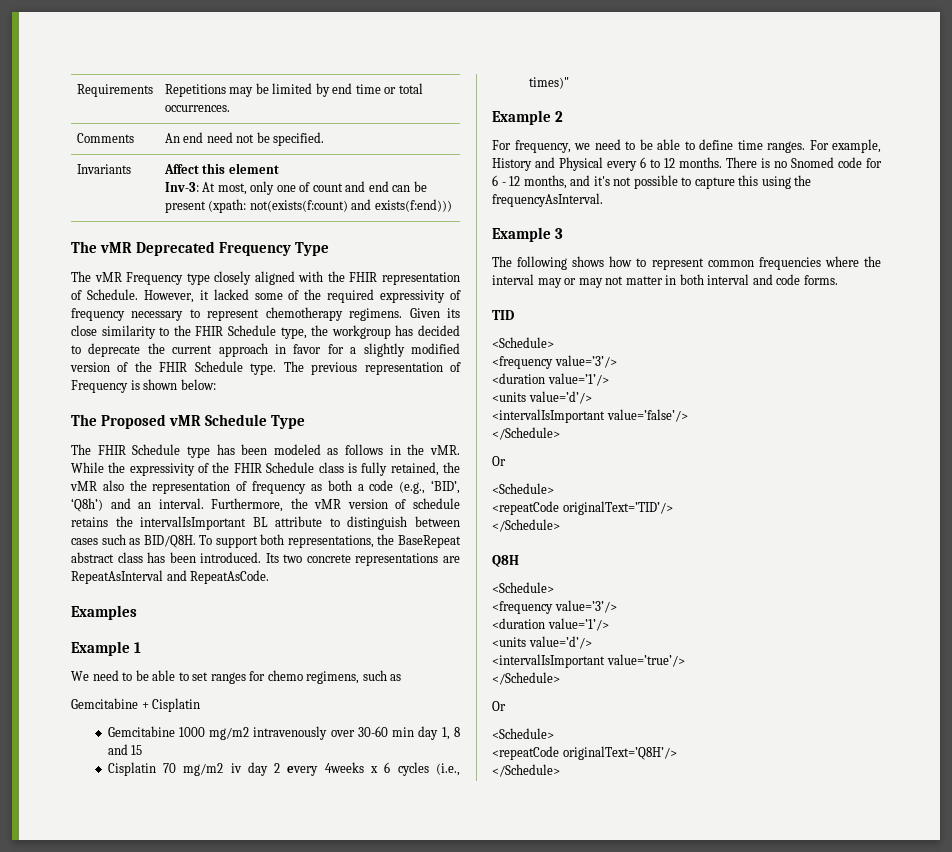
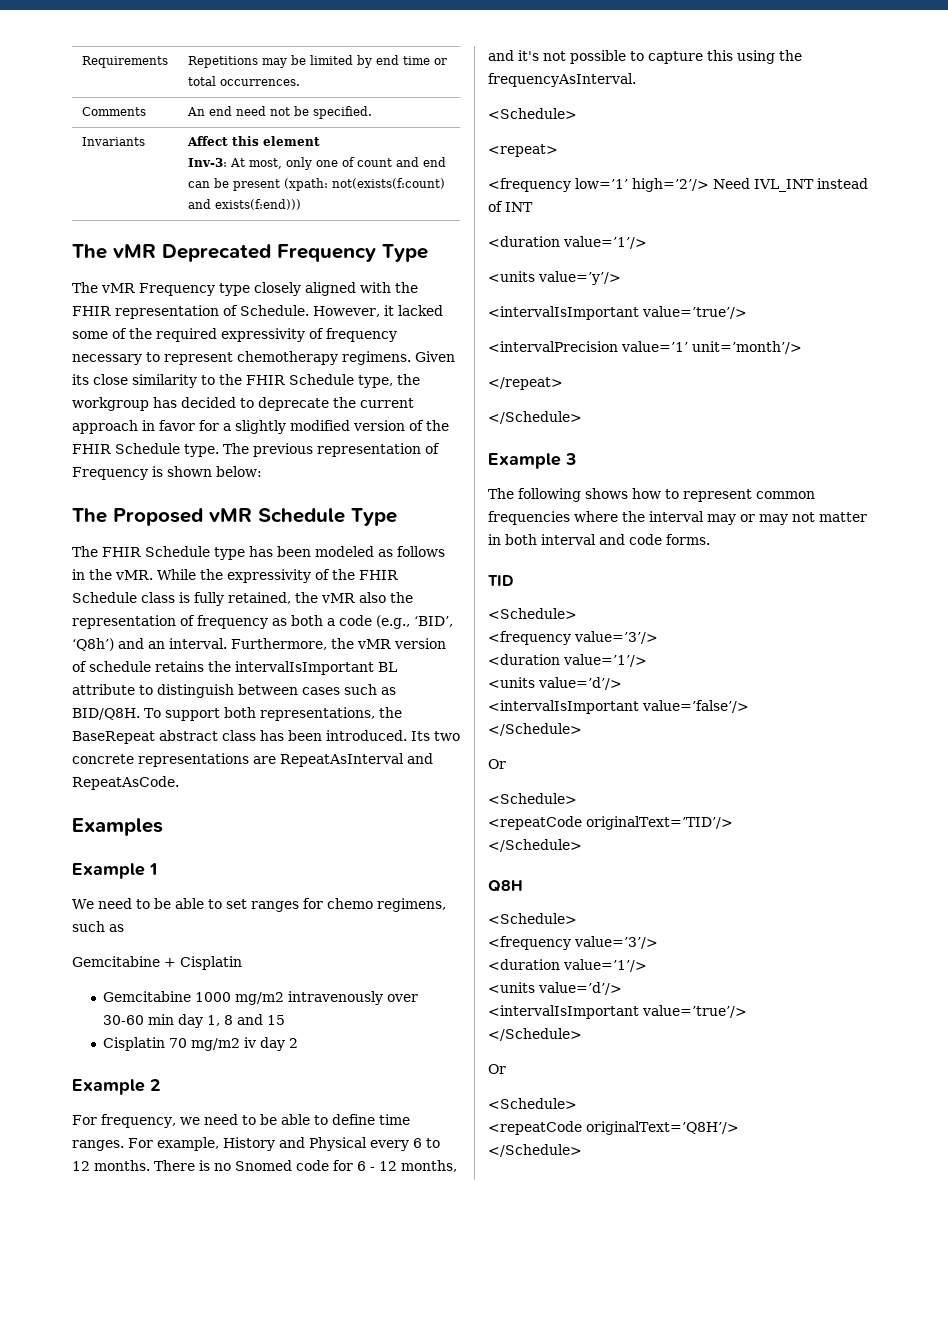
[287,762,460,776] [528,77,569,89] every 4weeks x 6 cycles (i.e., times)" -> (299, 1043) none
(603, 200) none -> [488,108,577,119] [488,144,558,157] [488,178,868,192] [488,201,533,212] [488,236,647,249] [488,271,621,285] [488,306,747,320] [488,341,802,354] [488,377,563,390] [488,411,582,424] // <Schedule> // <repeat> // <frequency low=’1’ high=’2’/> Need IVL_INT instead of INT // <duration value=’1’/> // <units value=’y’/> // <intervalIsImportant value=’true’/> // <intervalPrecision value=’1’ unit=’month’/> // </repeat> // </Schedule>

